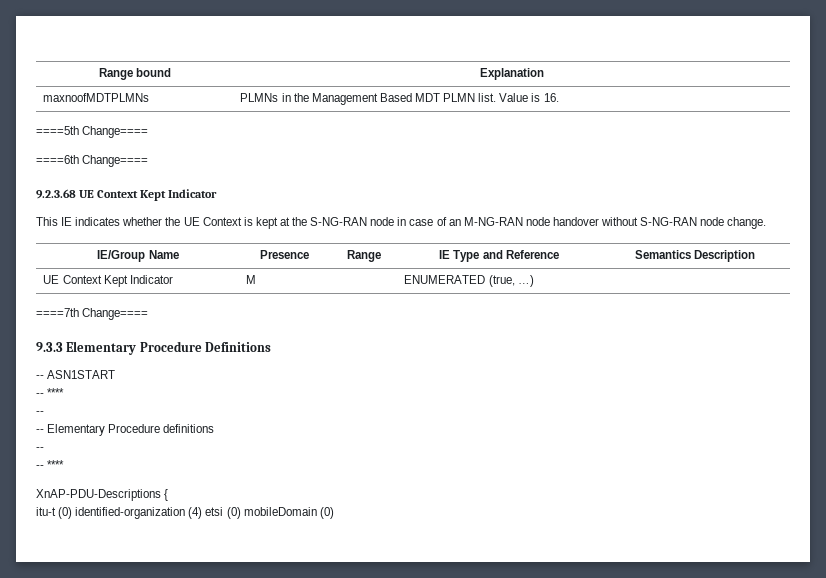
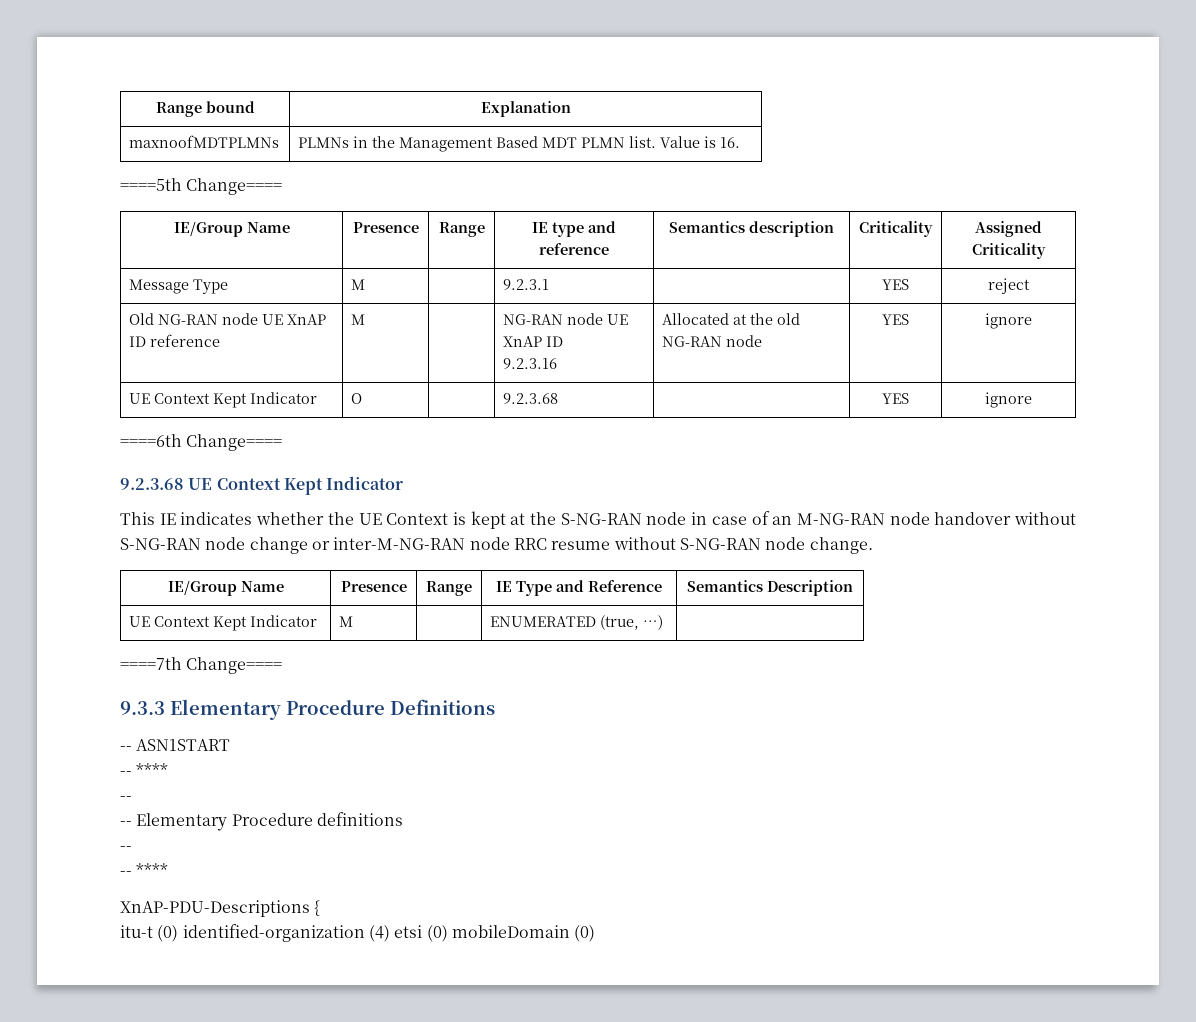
(149, 132) none -> [173,221,290,237] [352,222,419,233] [438,222,485,237] [532,221,616,237] [539,243,609,255] [669,221,834,237] [859,221,933,237] [975,221,1042,237] [972,243,1046,259] [129,279,229,294] [351,279,366,290] [503,279,550,290] [882,279,909,290] [988,278,1030,294] [129,313,327,325] [129,334,221,347] [351,314,366,325] [503,313,629,325] [503,336,564,347] [503,358,558,369] [662,313,801,325] [662,335,763,347] [882,314,909,325] [985,313,1032,329] [129,392,318,408] [351,393,363,404] [503,393,559,404] [882,393,909,404] [985,392,1032,408] // IE/Group Name | Presence | Range | IE type and reference | Semantics description | Criticality | Assigned Criticality // Message Type | M | | 9.2.3.1 | | YES | reject // Old NG-RAN node UE XnAP ID reference | M | | NG-RAN node UE XnAP ID // 9.2.3.16 | Allocated at the old NG-RAN node | YES | ignore // UE Context Kept Indicator | O | | 9.2.3.68 | | YES | ignore
(725, 221) none -> [249,537,806,554] change or inter-M-NG-RAN node RRC resume without S-NG-RAN node

